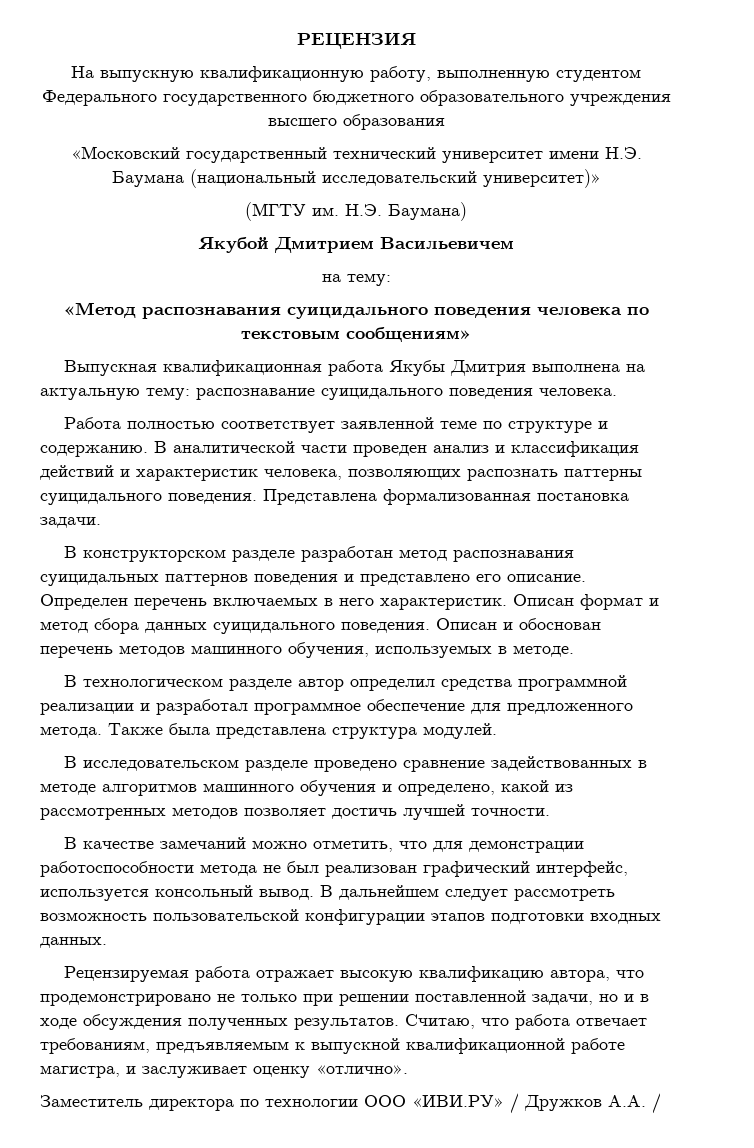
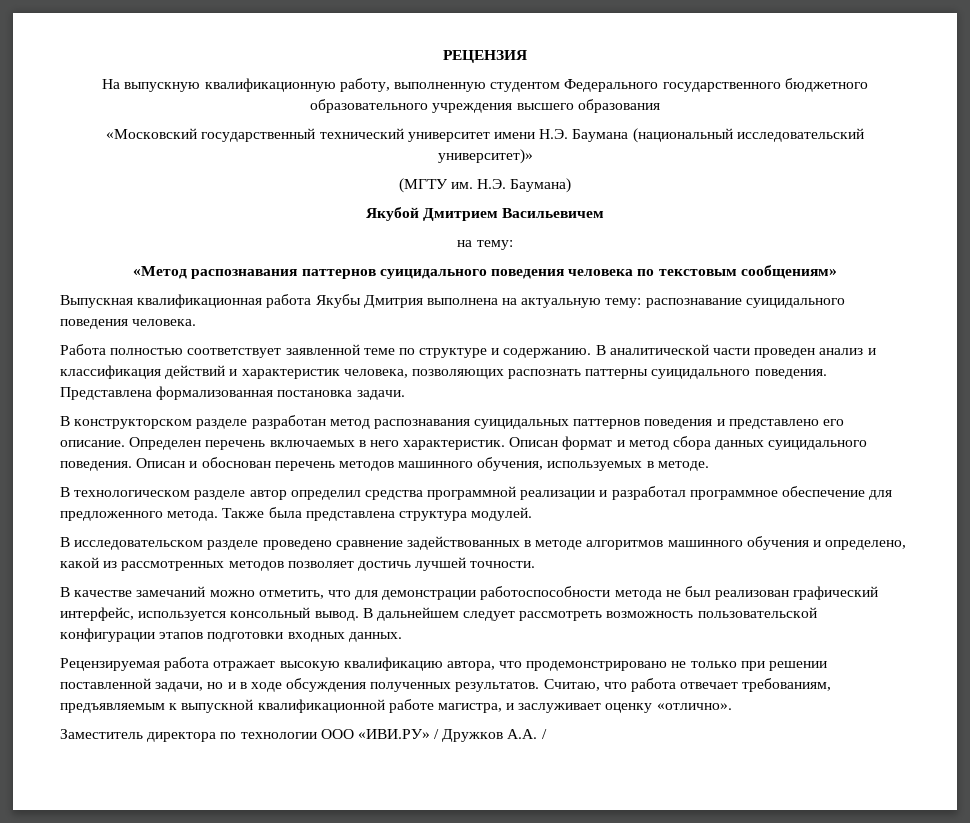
(281, 313) none -> [301,269,376,279] паттернов

